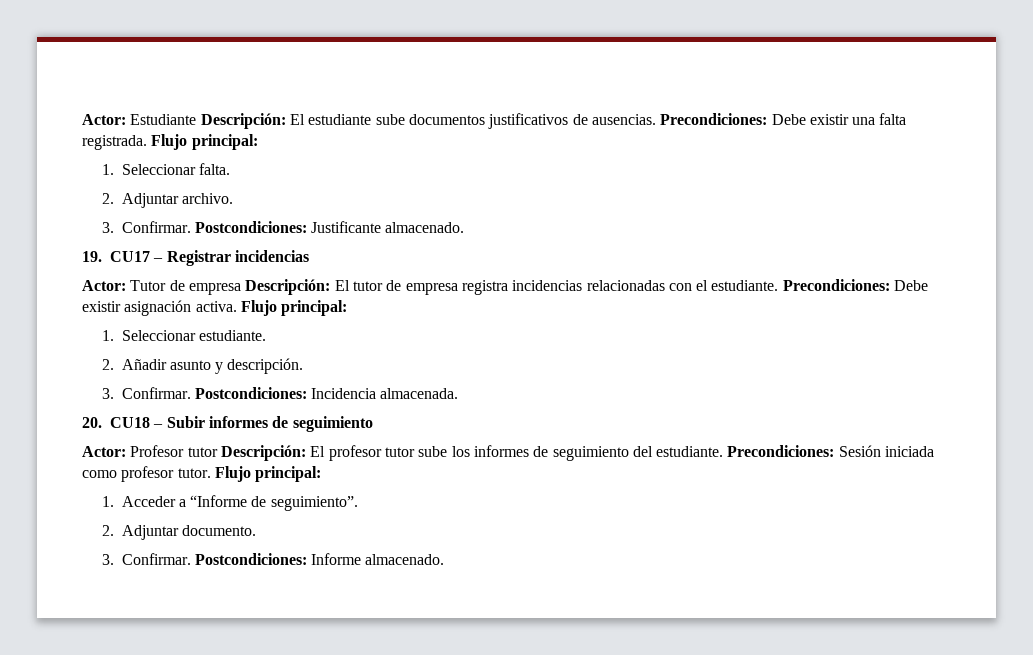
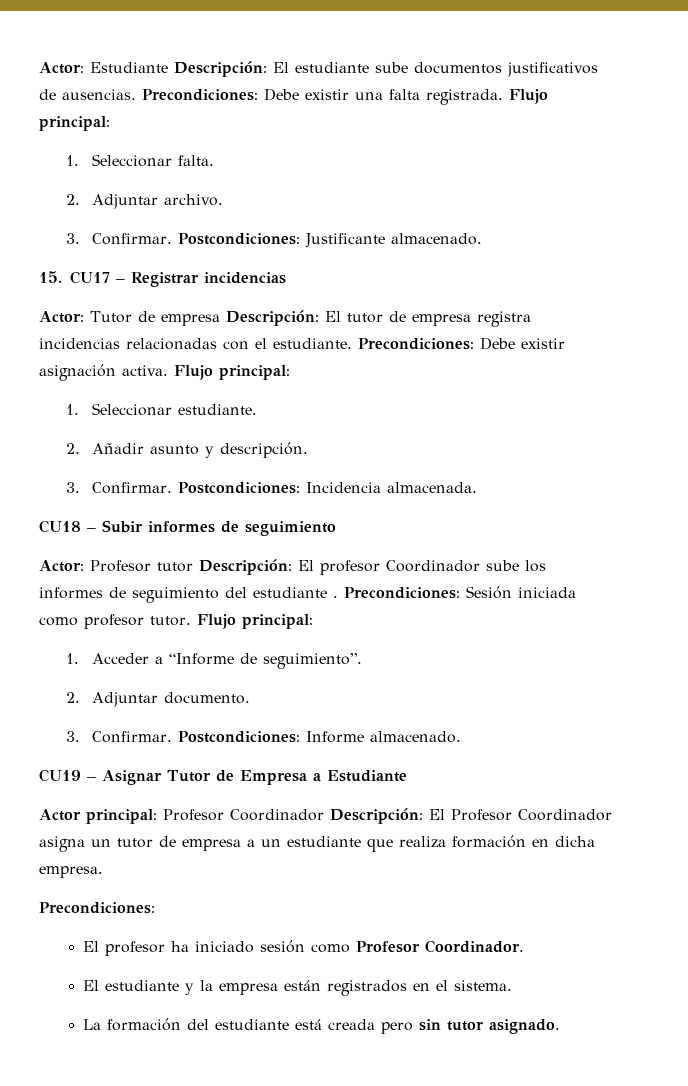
[82,251,102,262] 19. -> [39,271,62,283] 15.
[82,417,102,428] 20. -> (477, 487) none
[384,447,415,457] tutor -> [386,560,480,572] Coordinador
[656,446,724,457] estudiante. -> [253,587,338,598] estudiante .
(445, 559) none -> [39,769,407,785] [39,808,612,824] [39,835,595,852] [39,866,103,878] [39,902,155,914] [83,940,525,956] [83,980,513,996] [83,1018,561,1034] // CU19 – Asignar Tutor de Empresa a Estudiante // Actor principal: Profesor Coordinador Descripción: El Profesor Coordinador asigna un tutor de empresa a un estudiante que realiza formación en dicha empresa. // Precondiciones: // El profesor ha iniciado sesión como Profesor Coordinador. // El estudiante y la empresa están registrados en el sistema. // La formación del estudiante está creada pero sin tutor asignado.

